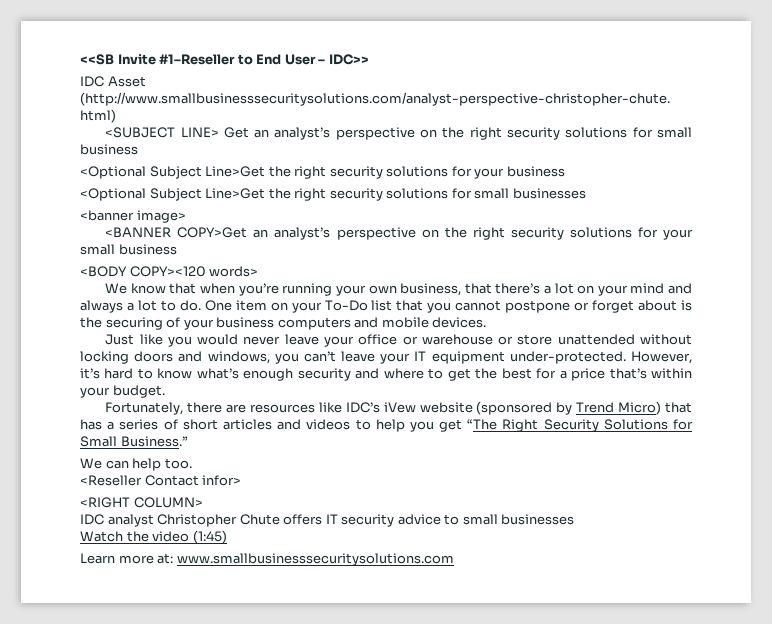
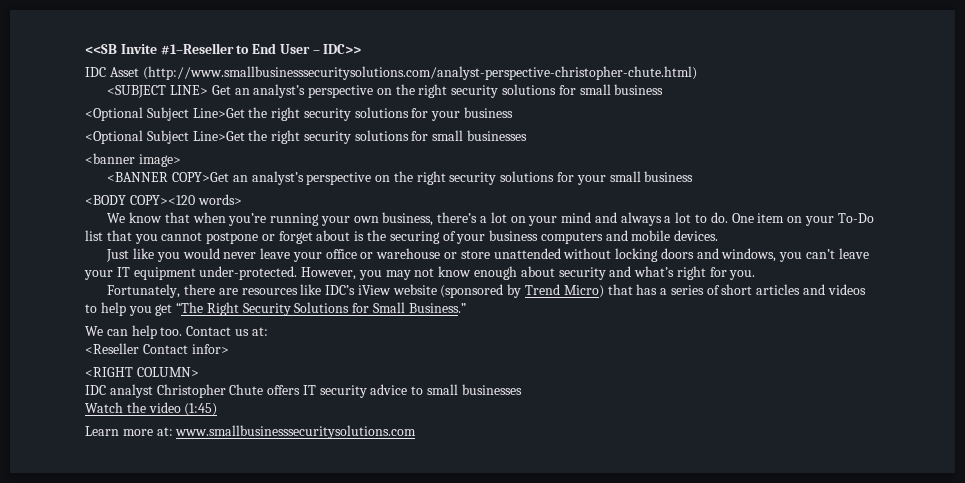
[464,283,492,294] that -> (434, 219) none
[80,368,693,381] [80,385,165,398] it’s hard to know what’s enough security and where to get the best for a price that’s within your budget. -> [358,266,756,280] you may not know enough about security and what’s right for you.
[383,402,416,413] iVew -> [357,285,391,295] iView
(192, 463) none -> [186,326,268,336] Contact us at:

